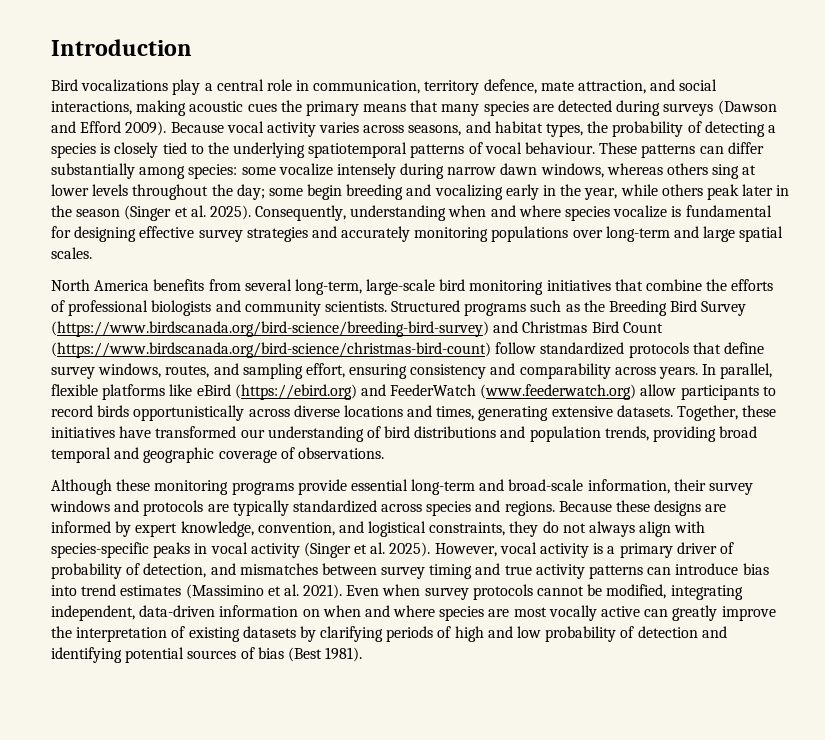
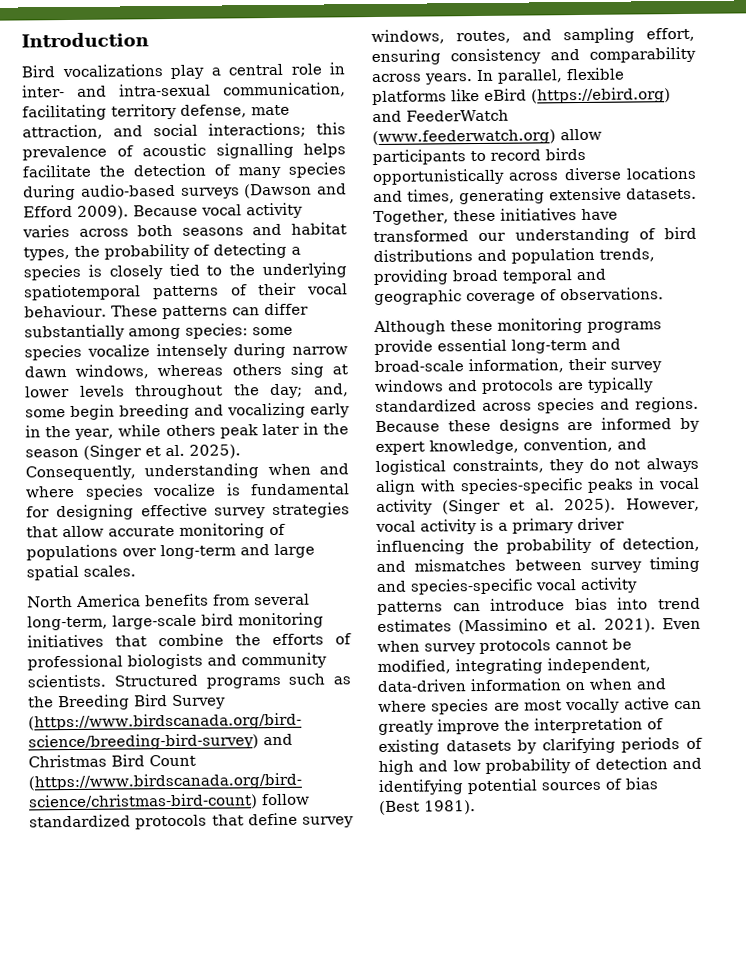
[313,79,718,95] [51,100,661,116] communication, territory defence, mate attraction, and social interactions, making acoustic cues the primary means that many species are detected during -> [22,82,346,98] [22,103,290,121] [22,122,346,140] [22,142,346,161] [22,162,346,179] [23,183,176,201] inter- and intra-sexual communication, facilitating territory defense, mate attraction, and social interactions; this prevalence of acoustic signalling helps facilitate the detection of many species during audio-based
[408,125,462,136] seasons, -> [137,224,244,237] both seasons
(483, 148) none -> [258,282,298,296] their
(276, 171) none -> [24,344,82,361] species
(265, 192) none -> [313,383,349,397] and,
[311,226,489,242] and accurately monitoring -> [26,523,286,539] that allow accurate monitoring of
[719,542,734,554] of -> [376,539,499,556] influencing the
[504,565,532,575] true -> [410,578,577,595] species-specific vocal

